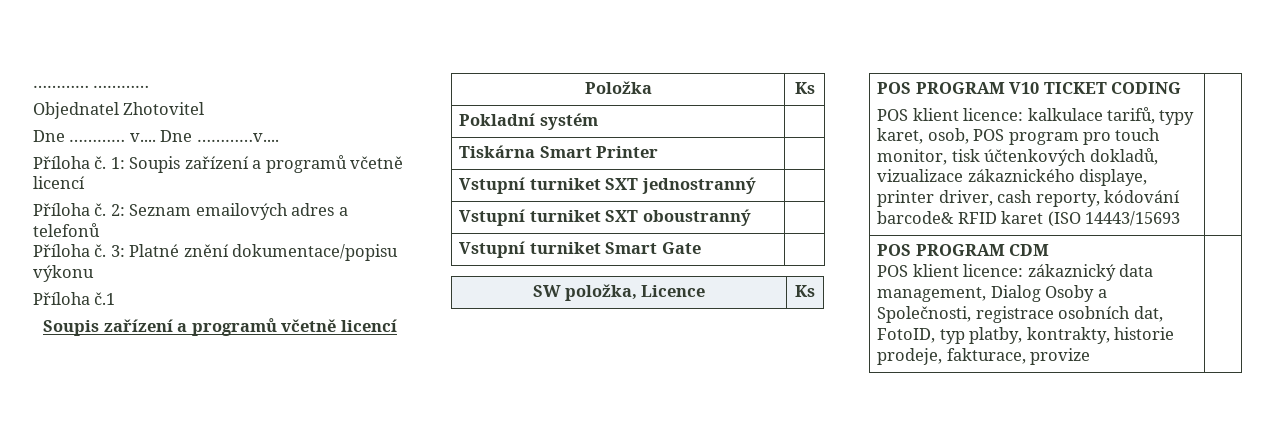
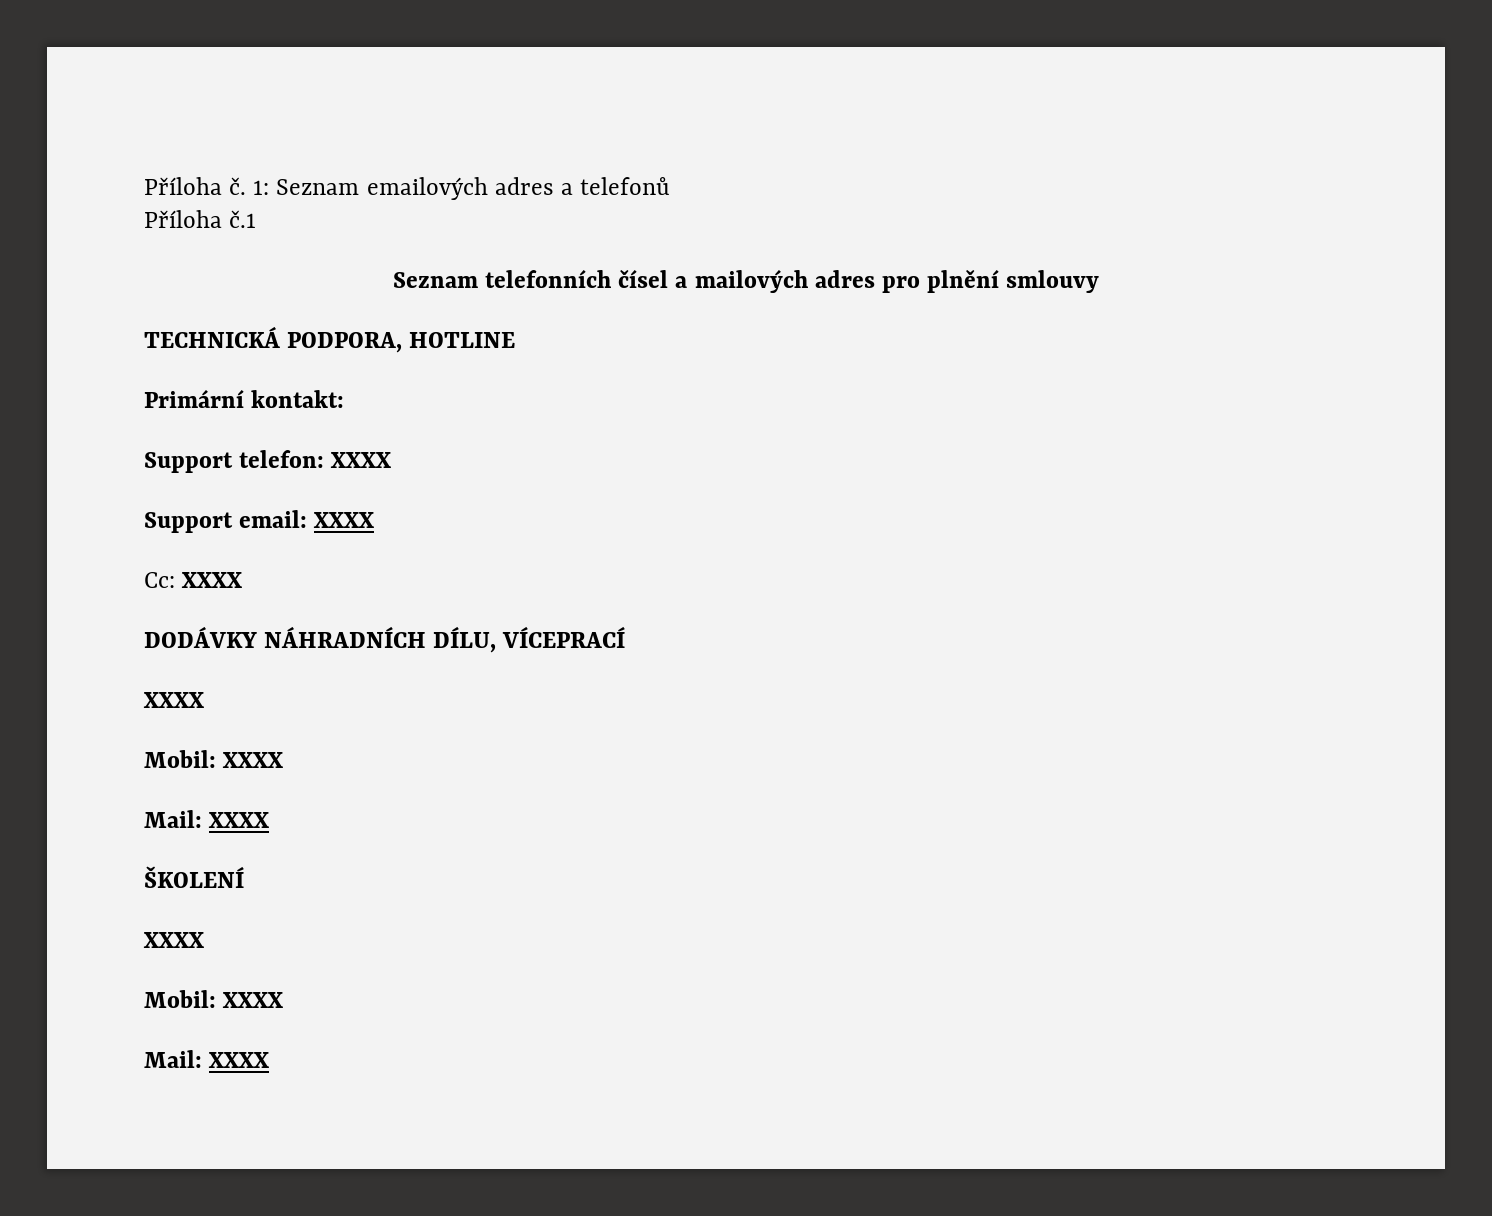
[33,85,150,88] [33,102,205,119] [33,130,279,142] [33,155,404,173] [33,176,85,189] [33,203,125,216] ………… ………… // Objednatel Zhotovitel // Dne ………… v.... Dne …………v.... // Příloha č. 1: Soupis zařízení a programů včetně licencí // Příloha č. 2: -> [144,177,270,195] Příloha č. 1:
[94,244,399,261] [33,265,94,282] [33,292,116,305] [43,318,397,336] [584,81,652,94] [794,82,815,94] [459,113,598,130] [459,145,659,158] [459,177,756,194] [459,209,751,226] [459,241,701,258] [532,284,706,301] [795,285,815,297] [877,82,1181,94] [877,107,1195,125] [877,128,1161,145] [877,148,1158,166] [877,169,1148,186] [877,190,1180,207] [877,211,1180,227] [877,244,1050,256] [877,264,1153,281] [877,285,1107,302] [877,306,1163,323] [877,327,1174,344] [877,348,1091,365] č. 3: Platné znění dokumentace/popisu výkonu // Příloha č.1 // Soupis zařízení a programů včetně licencí // Položka | Ks // Pokladní systém | // Tiskárna Smart Printer | // Vstupní turniket SXT jednostranný | // Vstupní turniket SXT oboustranný | // Vstupní turniket Smart Gate | // SW položka, Licence | Ks // POS PROGRAM V10 TICKET CODING // POS klient licence: kalkulace tarifů, typy karet, osob, POS program pro touch monitor, tisk účtenkových dokladů, vizualizace zákaznického displaye, printer driver, cash reporty, kódování barcode& RFID karet (ISO 14443/15693 | // POS PROGRAM CDM // POS klient licence: zákaznický data management, Dialog Osoby a Společnosti, registrace osobních dat, FotoID, typ platby, kontrakty, historie prodeje, fakturace, provize | -> [229,210,257,228] [392,269,1100,293] [144,326,516,353] [144,389,345,408] [144,450,392,473] [144,510,375,533] [144,572,243,588] [144,626,626,653] [143,692,204,708] [144,750,284,768] [144,810,270,828] [144,866,244,888] [143,932,204,948] [144,990,284,1008] [144,1050,270,1068] č.1 // Seznam telefonních čísel a mailových adres pro plnění smlouvy // TECHNICKÁ PODPORA, HOTLINE // Primární kontakt: // Support telefon: XXXX // Support email: XXXX // Cc: XXXX // DODÁVKY NÁHRADNÍCH DÍLU, VÍCEPRACÍ // XXXX // Mobil: XXXX // Mail: XXXX // ŠKOLENÍ // XXXX // Mobil: XXXX // Mail: XXXX

